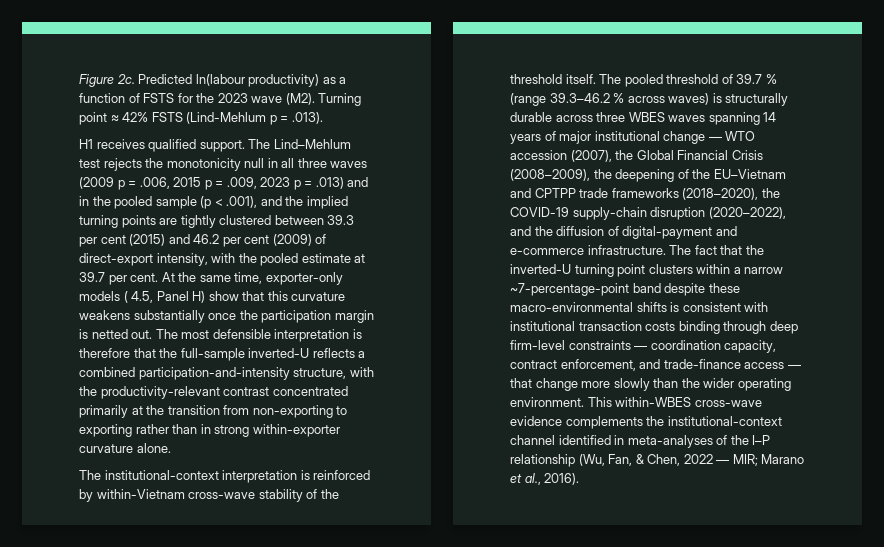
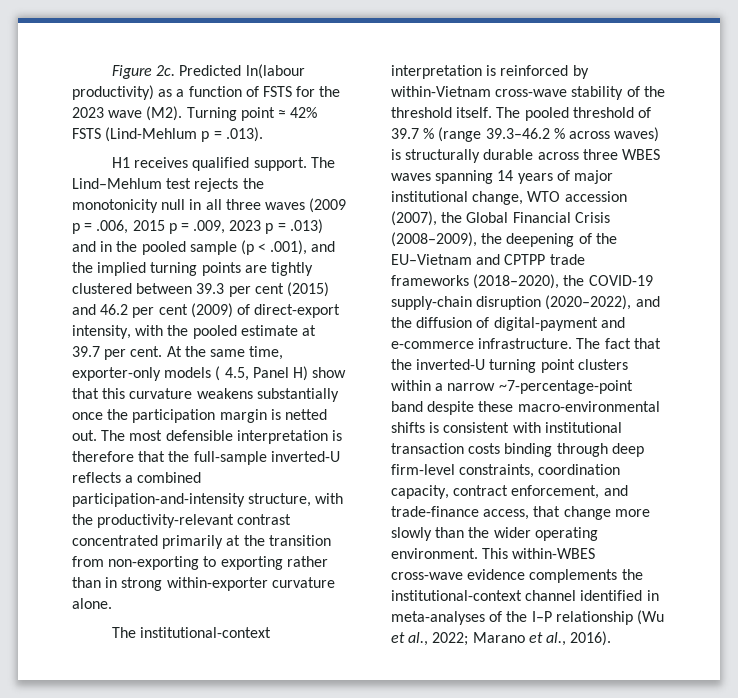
[663,131,722,144] change — -> [472,191,524,205] change,
[568,340,648,350] constraints — -> [459,464,535,478] constraints,
[744,362,801,369] access — -> [483,509,530,520] access,
[578,454,758,466] (Wu, Fan, & Chen, 2022 — MIR; -> [636,610,664,625] [391,632,469,646] (Wu et al., 2022;

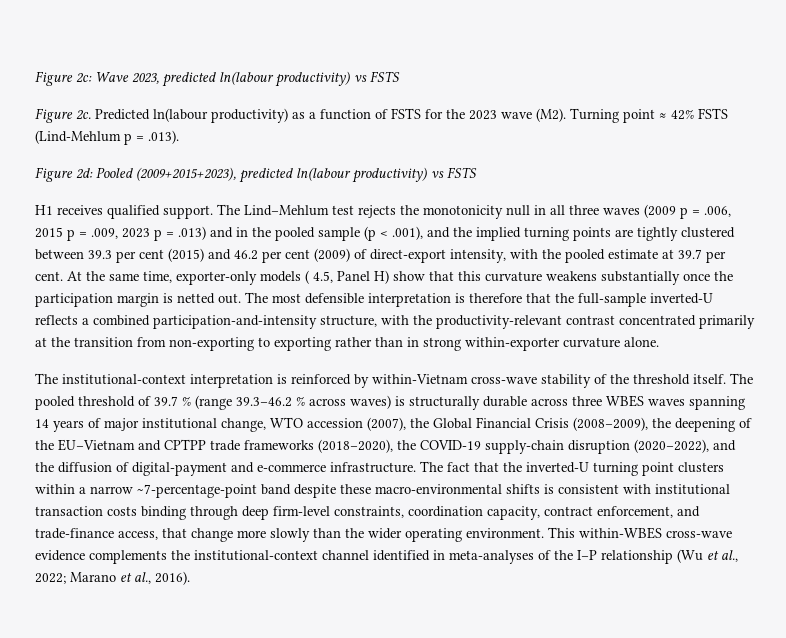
[112,65,153,79] Figure -> [35,71,400,87] [35,108,73,123] Figure 2c: Wave 2023, predicted ln(labour productivity) vs FSTS // Figure
(263, 134) none -> [35,167,477,183] // Figure 2d: Pooled (2009+2015+2023), predicted ln(labour productivity) vs FSTS

